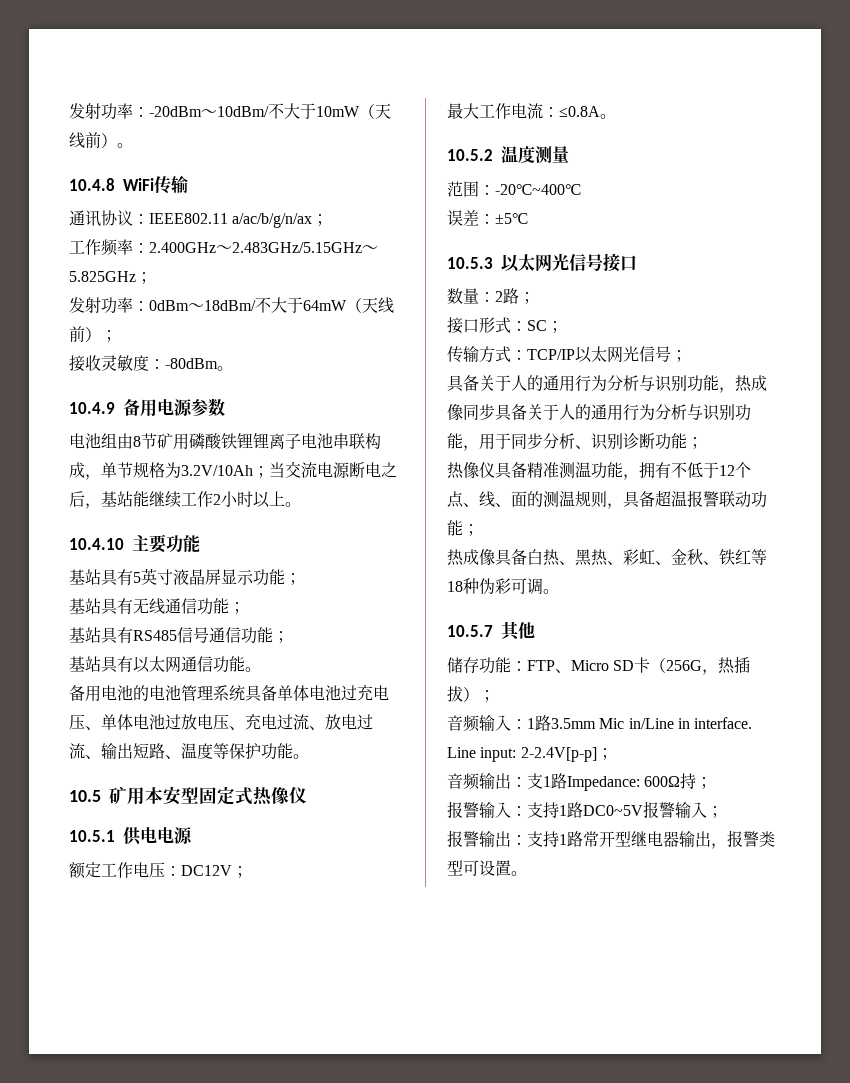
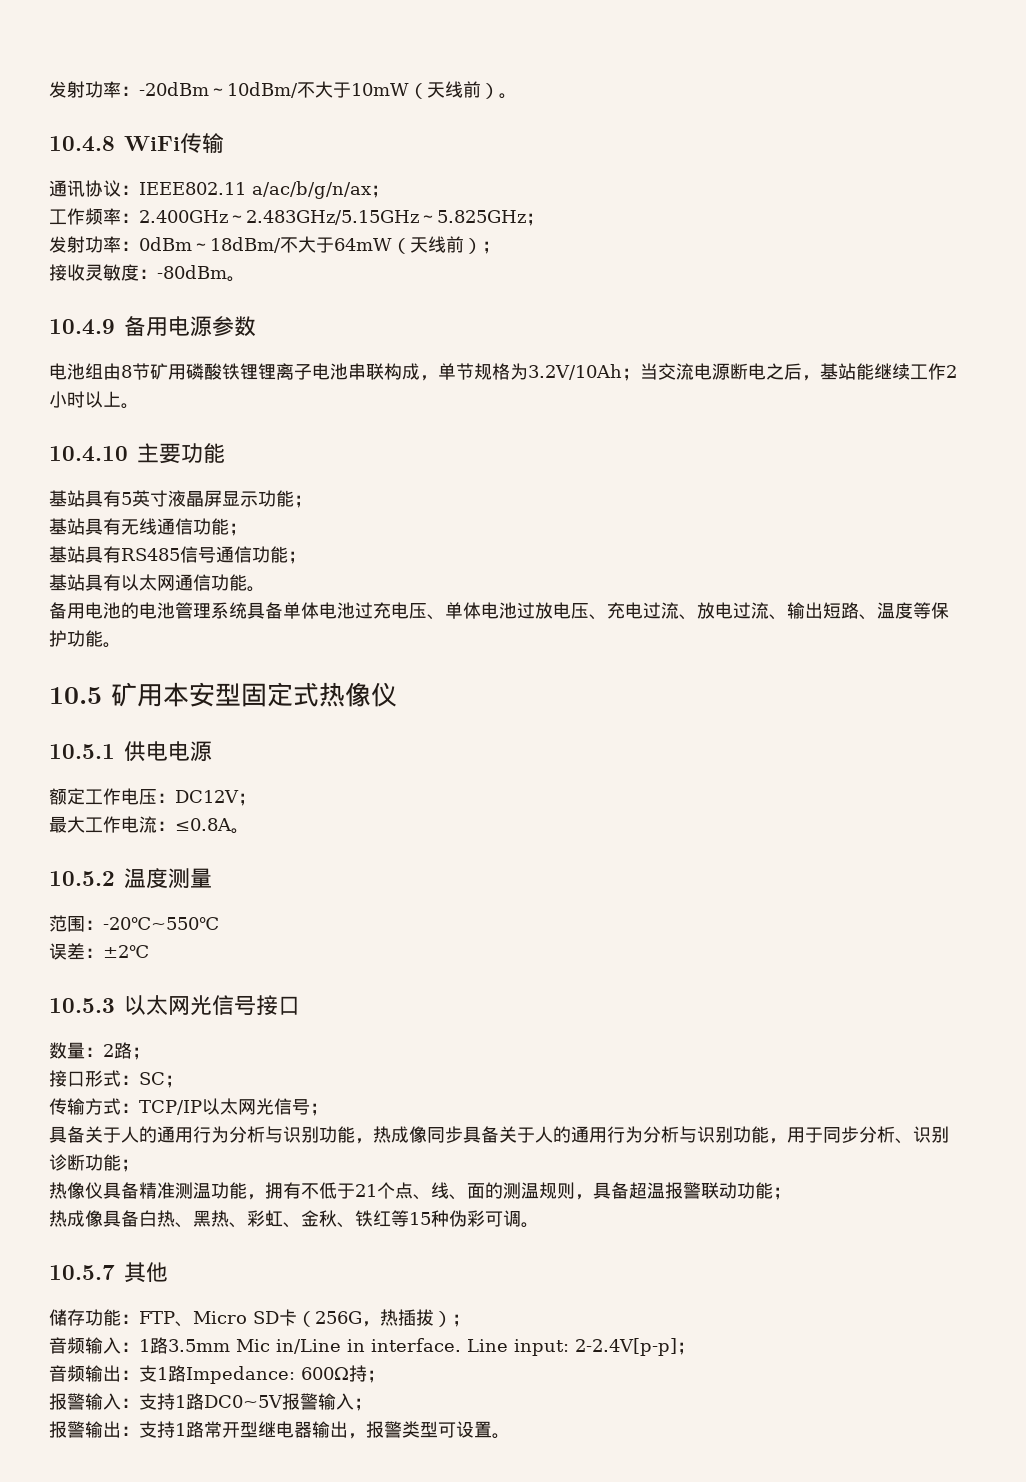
[495,184,581,195] -20℃~400℃ -> [103,917,219,930] -20℃~550℃
[495,213,528,224] ±5℃ -> [103,945,149,958] ±2℃
[719,465,735,476] 12 -> [355,1184,377,1197] 21
[447,581,463,592] 18 -> [409,1212,431,1225] 15

